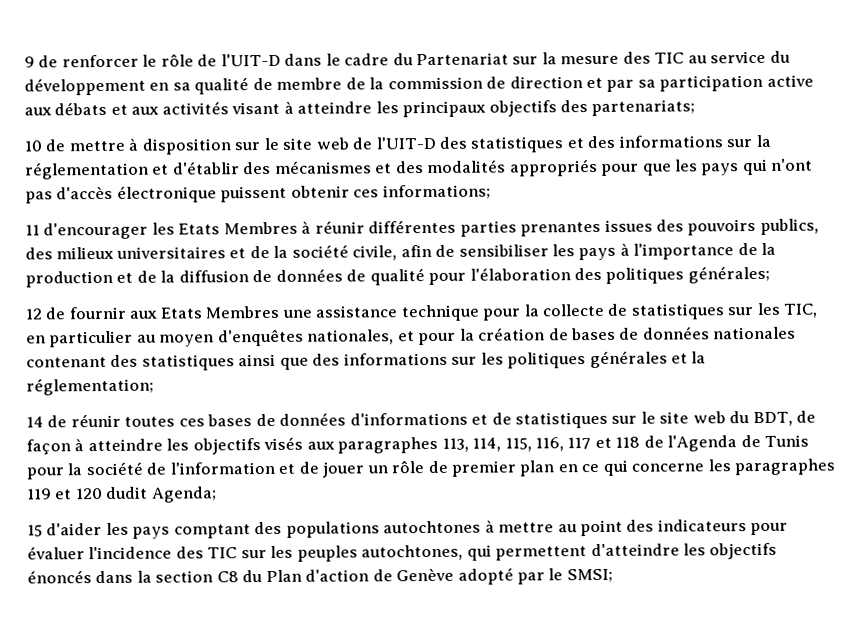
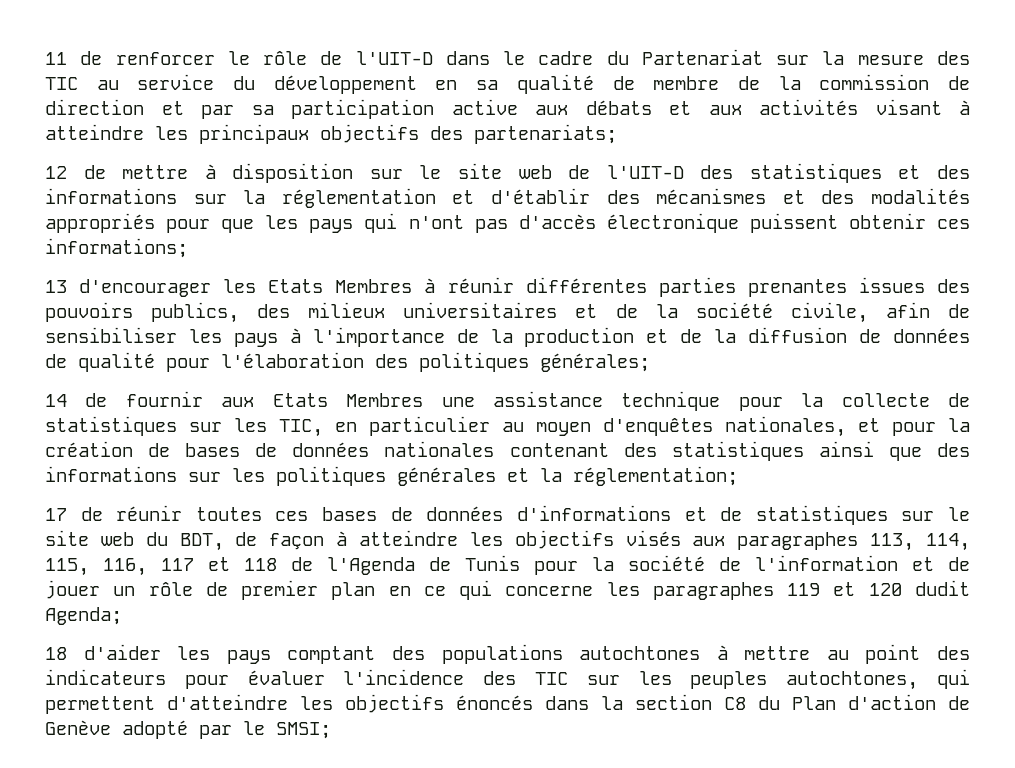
[24,56,35,68] 9 -> [45,52,67,65] 11
[24,140,42,152] 10 -> [45,166,67,179] 12
[25,224,40,236] 11 -> [45,280,67,293] 13
[25,308,42,320] 12 -> [45,394,67,407] 14
[26,416,44,428] 14 -> [45,508,67,521] 17
[27,524,43,537] 15 -> [45,647,67,660] 18

